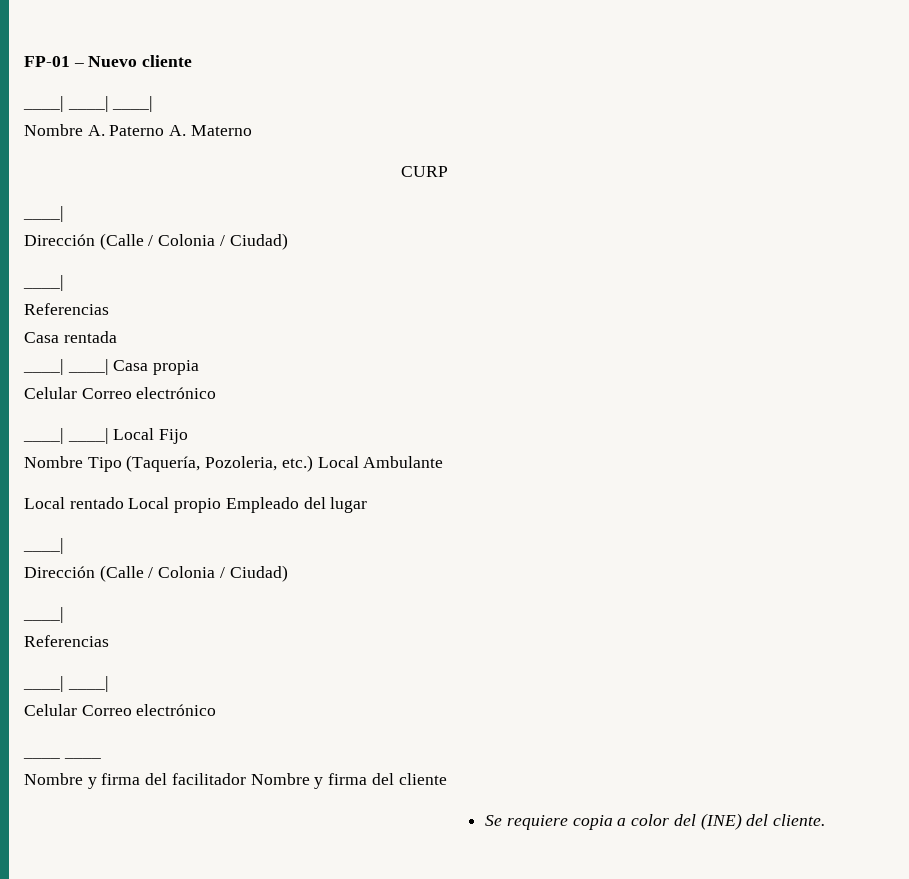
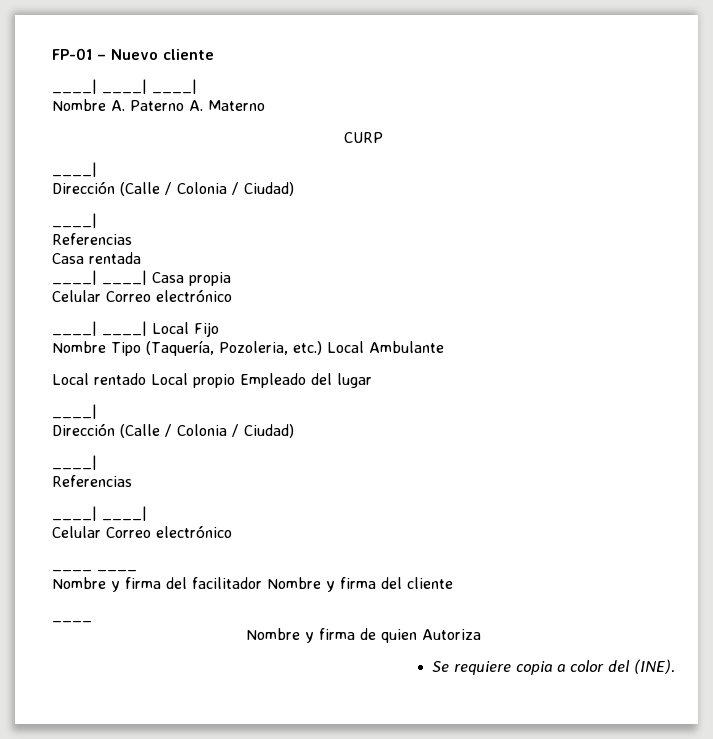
(447, 779) none -> [52,621,92,623] [246,628,481,643] // ____ // Nombre y firma de quien Autoriza
[700,813,826,830] (INE) del cliente. -> [634,659,675,674] (INE).

